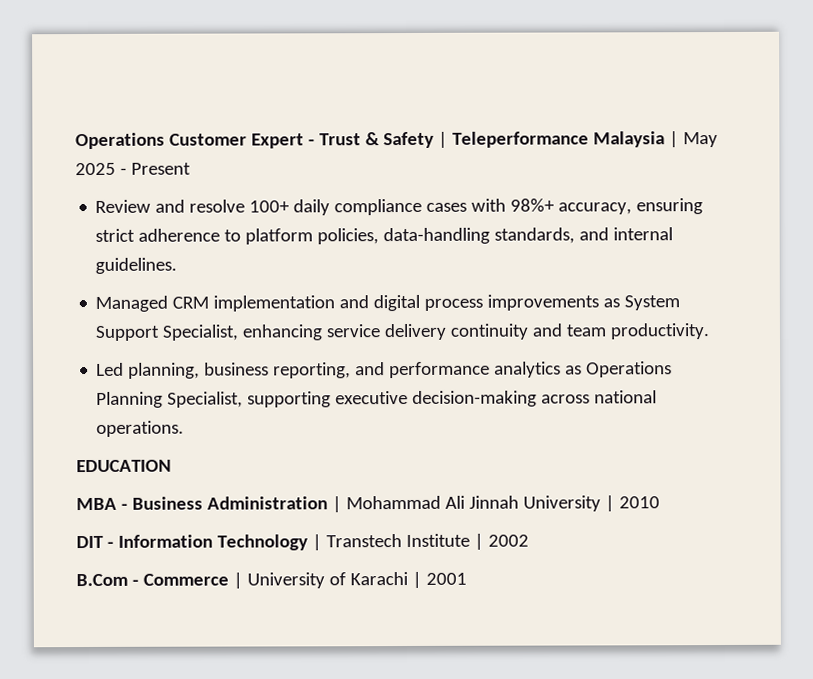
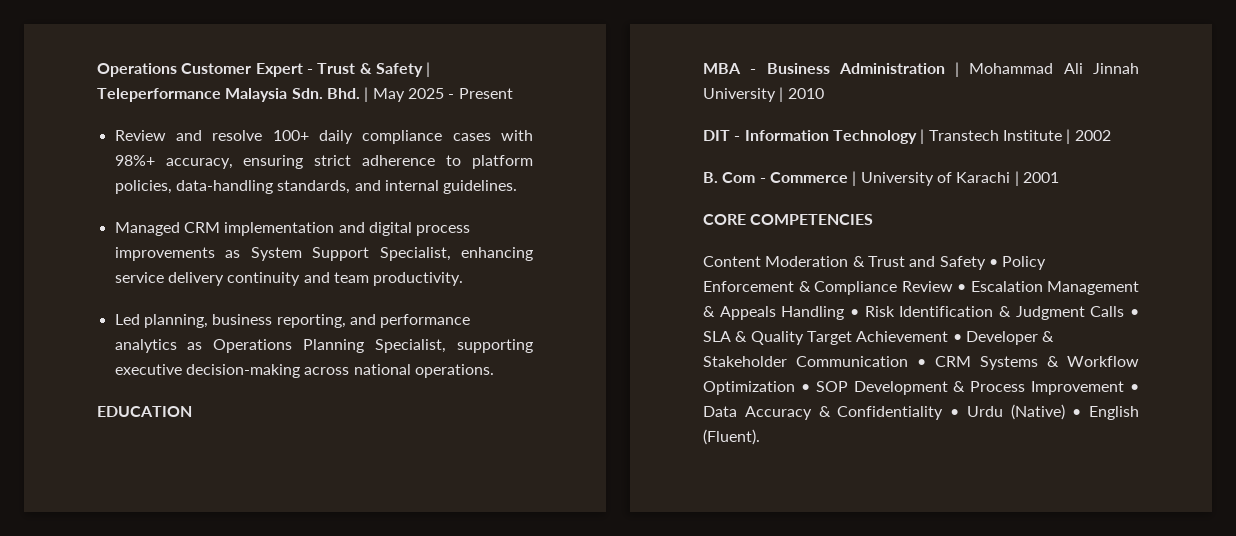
(665, 139) none -> [291,88,360,99] Sdn. Bhd.
[76,573,128,587] B.Com -> [703,172,756,183] B. Com
(467, 578) none -> [703,214,874,225] [703,256,1047,270] [703,281,1139,295] [703,306,1139,320] [703,331,1055,345] [703,356,1139,370] [703,381,1139,395] [703,404,1139,420] [703,429,760,445] // CORE COMPETENCIES // Content Moderation & Trust and Safety • Policy Enforcement & Compliance Review • Escalation Management & Appeals Handling • Risk Identification & Judgment Calls • SLA & Quality Target Achievement • Developer & Stakeholder Communication • CRM Systems & Workflow Optimization • SOP Development & Process Improvement • Data Accuracy & Confidentiality • Urdu (Native) • English (Fluent).

